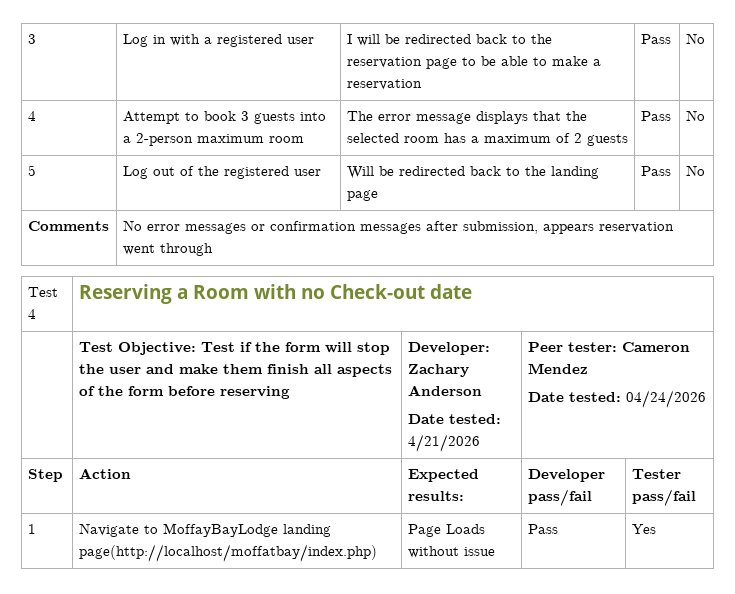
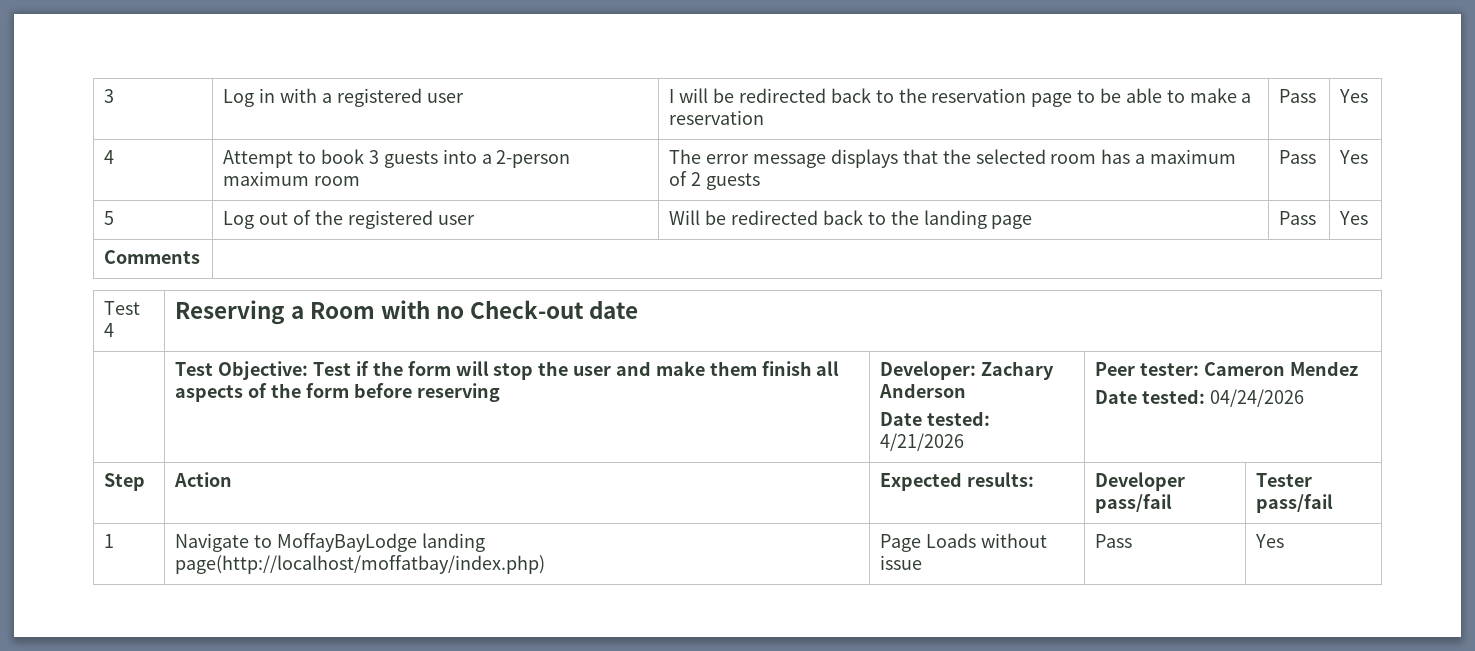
[685,33,705,44] No -> [1339,89,1369,103] Yes
[685,110,705,121] No -> [1339,150,1369,164] Yes
[685,165,705,176] No -> [1339,211,1369,225] Yes
[122,220,674,234] [122,243,213,256] No error messages or confirmation messages after submission, appears reservation went through -> (201, 257) none

